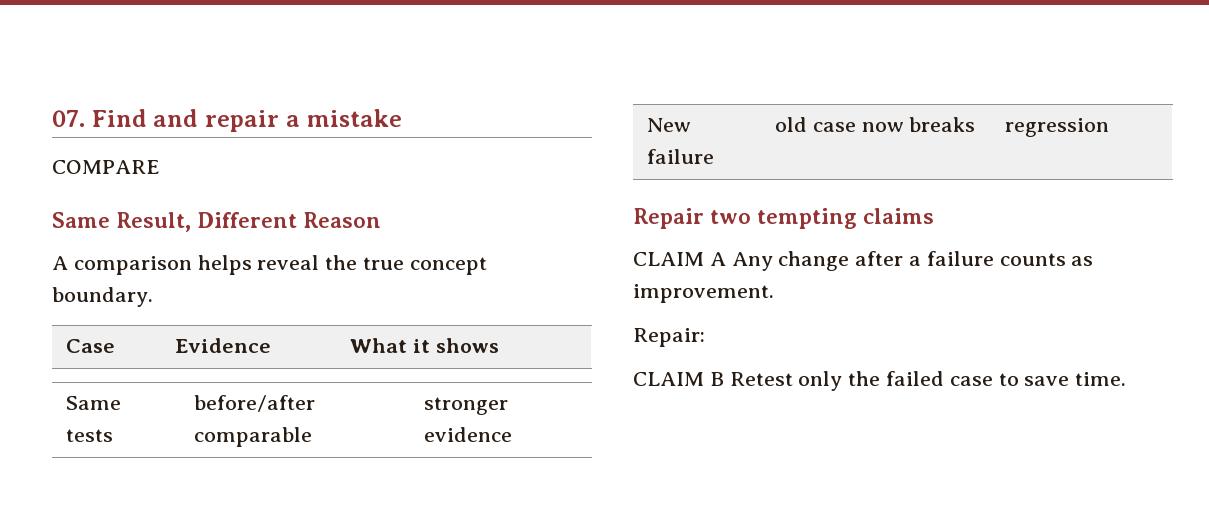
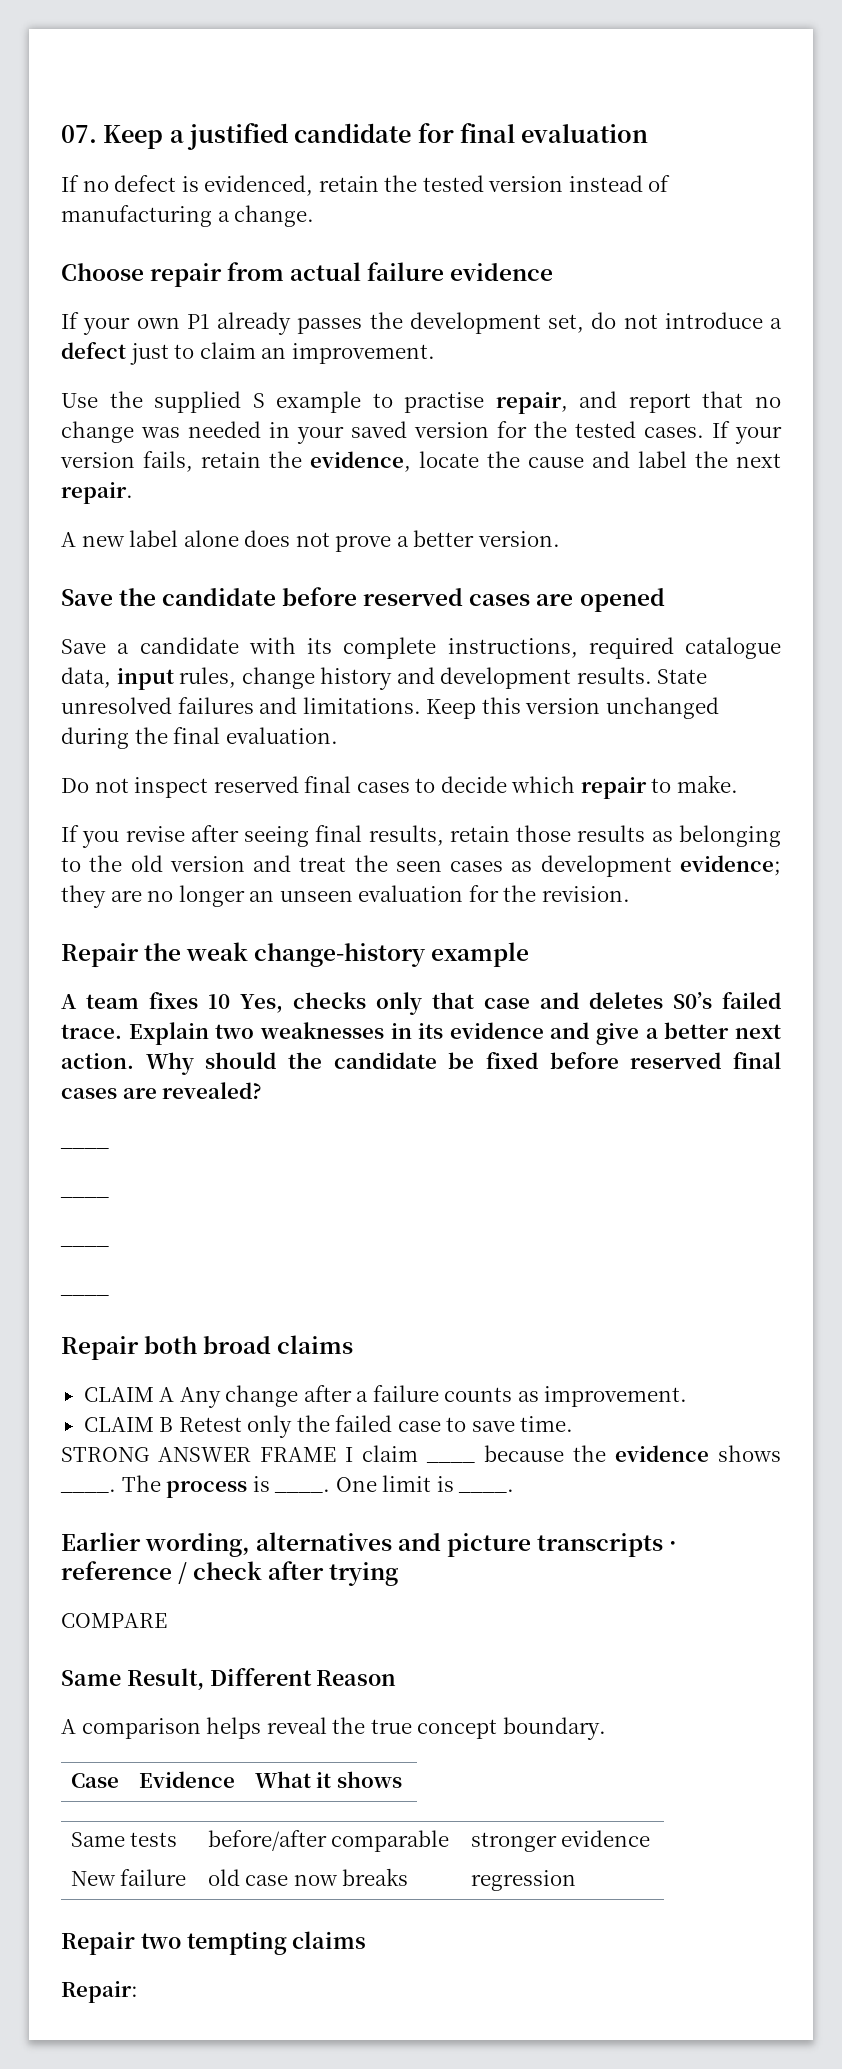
[91,109,402,132] Find and repair a mistake -> [103,123,649,150] [61,175,671,196] [61,205,315,227] [61,262,554,287] [61,312,782,335] [61,342,435,365] [61,391,781,414] [61,421,782,444] [60,451,781,472] [61,482,133,504] [61,530,560,552] [61,587,665,612] [61,637,781,659] [61,667,708,690] [61,697,719,719] [61,727,338,749] [61,775,738,799] [61,825,781,848] [61,855,781,877] [61,885,630,908] [61,942,530,967] [61,992,781,1015] [61,1022,781,1045] [61,1052,781,1075] [61,1082,263,1099] [60,1148,109,1149] [60,1197,109,1198] [60,1246,109,1247] [60,1295,109,1296] [61,1335,354,1360] [83,1385,688,1408] [83,1415,574,1438] [61,1445,418,1462] [426,1462,475,1463] [484,1445,781,1462] [60,1475,515,1498] [61,1532,678,1557] [61,1561,399,1586] Keep a justified candidate for final evaluation // If no defect is evidenced, retain the tested version instead of manufacturing a change. // Choose repair from actual failure evidence // If your own P1 already passes the development set, do not introduce a defect just to claim an improvement. // Use the supplied S example to practise repair, and report that no change was needed in your saved version for the tested cases. If your version fails, retain the evidence, locate the cause and label the next repair. // A new label alone does not prove a better version. // Save the candidate before reserved cases are opened // Save a candidate with its complete instructions, required catalogue data, input rules, change history and development results. State unresolved failures and limitations. Keep this version unchanged during the final evaluation. // Do not inspect reserved final cases to decide which repair to make. // If you revise after seeing final results, retain those results as belonging to the old version and treat the seen cases as development evidence; they are no longer an unseen evaluation for the revision. // Repair the weak change-history example // A team fixes 10 Yes, checks only that case and deletes S0’s failed trace. Explain two weaknesses in its evidence and give a better next action. Why should the candidate be fixed before reserved final cases are revealed? // ____ // ____ // ____ // ____ // Repair both broad claims // CLAIM A Any change after a failure counts as improvement. // CLAIM B Retest only the failed case to save time. // STRONG ANSWER FRAME I claim ____ because the evidence shows ____. The process is ____. One limit is ____. // Earlier wording, alternatives and picture transcripts · reference / check after trying
[633,251,1094,271] [633,284,774,303] [633,328,705,347] [633,371,1127,391] CLAIM A Any change after a failure counts as improvement. // Repair: // CLAIM B Retest only the failed case to save time. -> [61,1981,138,2003] Repair:

